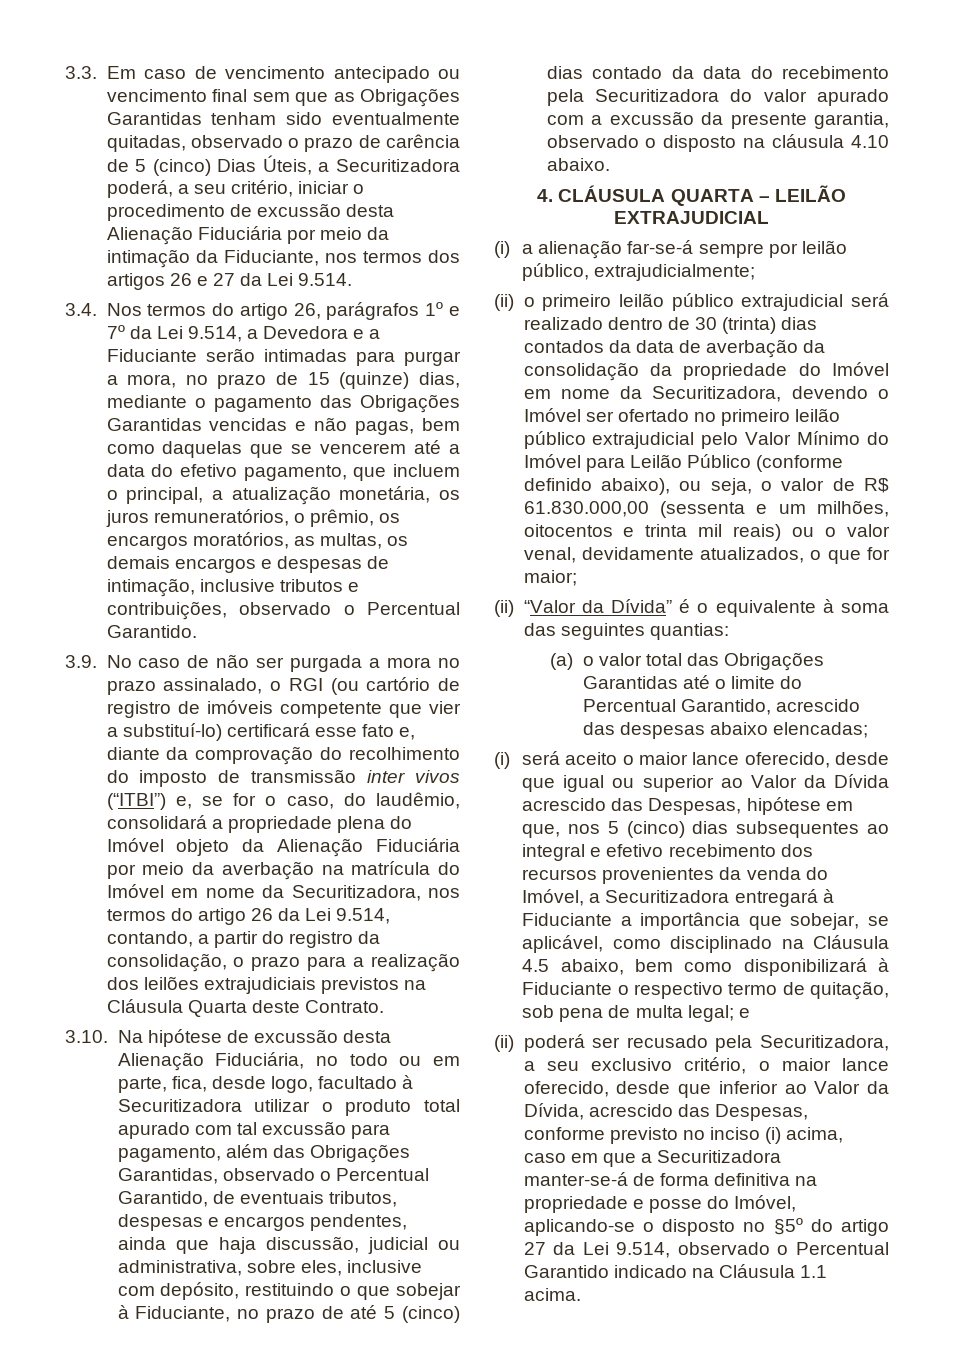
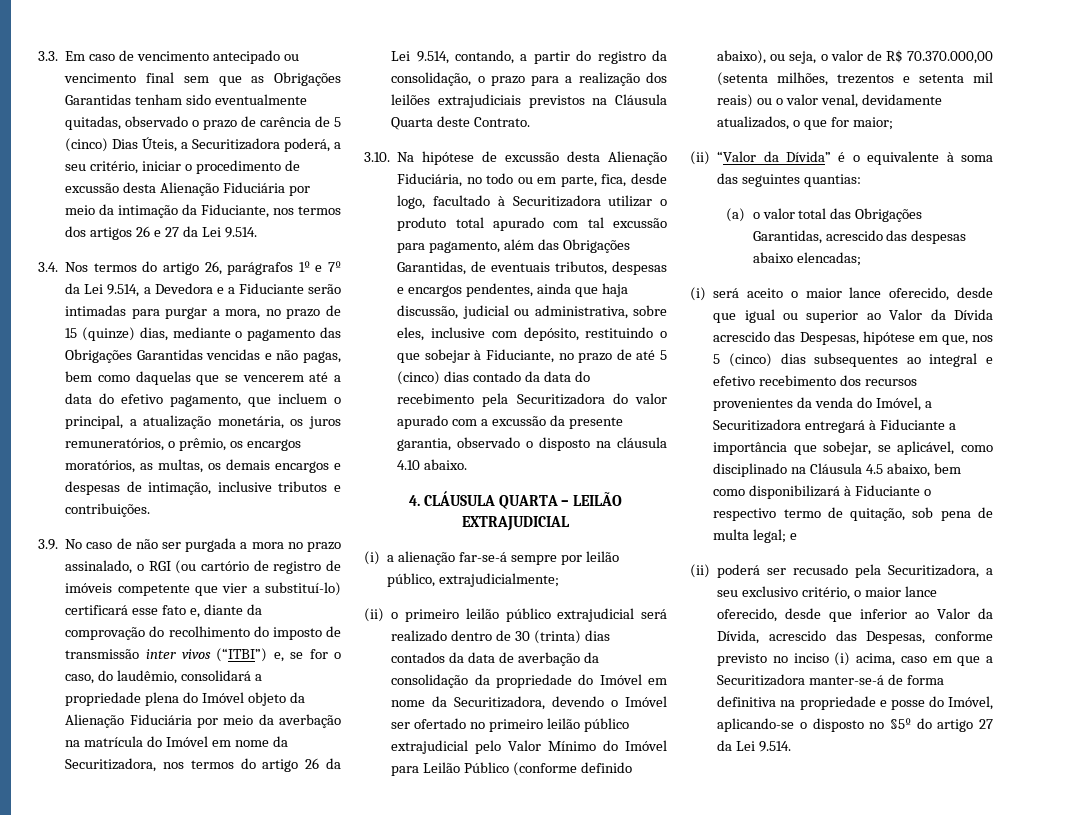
[106,601,460,620] [106,625,197,638] contribuições, observado o Percentual Garantido. -> [65,503,151,517] contribuições.
[222,1168,429,1181] [117,1191,208,1207] observado o Percentual Garantido, -> (467, 268) none
[523,500,889,518] [523,524,688,537] 61.830.000,00 (sessenta e um milhões, oitocentos e trinta -> [907,51,993,64] [717,72,965,86] 70.370.000,00 (setenta milhões, trezentos e setenta
[582,675,803,689] [582,699,771,715] Garantidas até o limite do Percentual Garantido, -> [752,230,822,244] Garantidas,
[616,1242,889,1258] [523,1264,828,1278] [523,1288,581,1301] 9.514, observado o Percentual Garantido indicado na Cláusula 1.1 acima. -> [759,741,792,752] 9.514.

